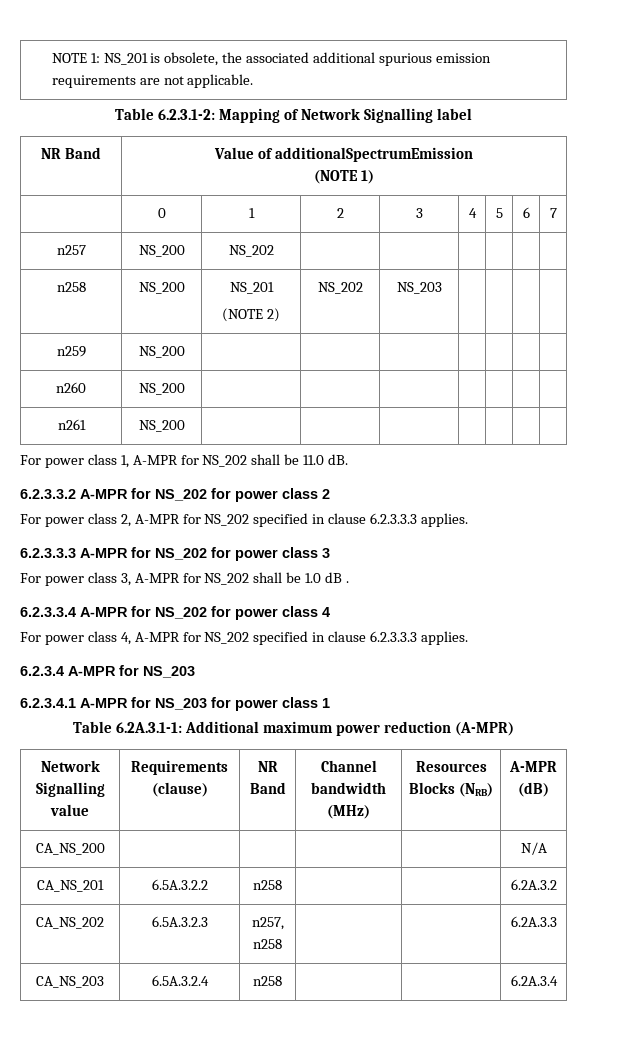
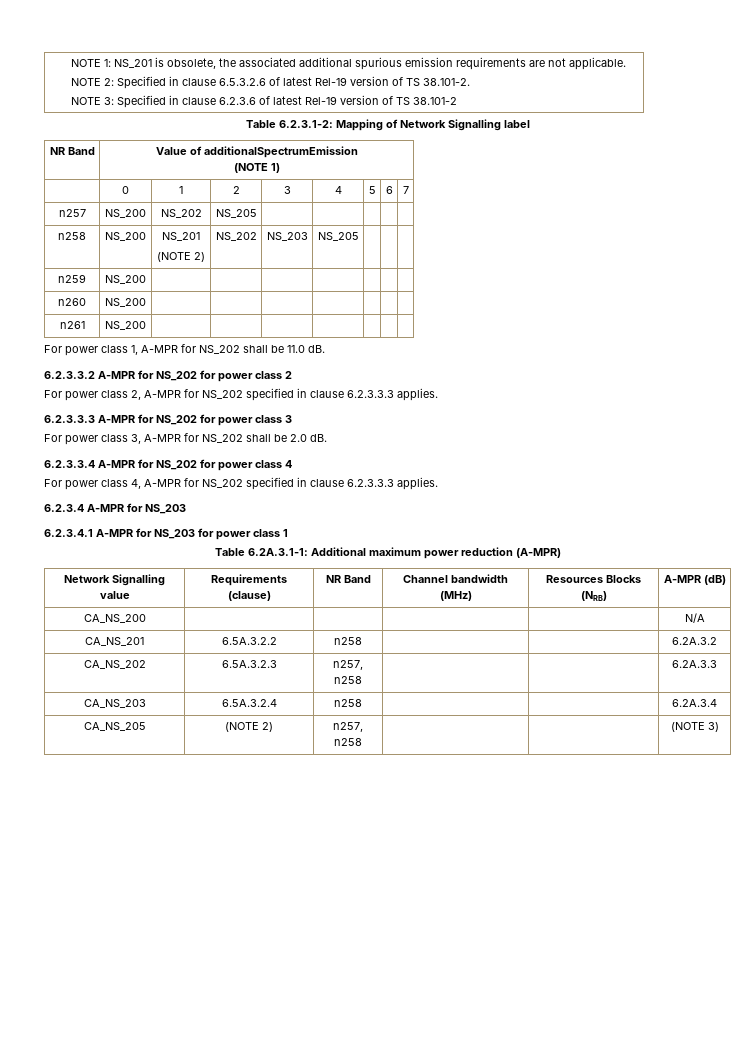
(254, 81) none -> [71,76,471,89] [71,95,458,108] // NOTE 2: Specified in clause 6.5.3.2.6 of latest Rel-19 version of TS 38.101-2. // NOTE 3: Specified in clause 6.2.3.6 of latest Rel-19 version of TS 38.101-2
(274, 251) none -> [215,209,257,218] NS_205
(442, 288) none -> [317,232,359,241] NS_205
[305,572,350,583] 1.0 dB . -> [290,434,327,442] 2.0 dB.
(558, 980) none -> [83,722,146,731] [224,722,273,732] [333,722,363,732] [334,738,362,746] [670,722,719,732] // CA_NS_205 | (NOTE 2) | n257, n258 | | | (NOTE 3)

